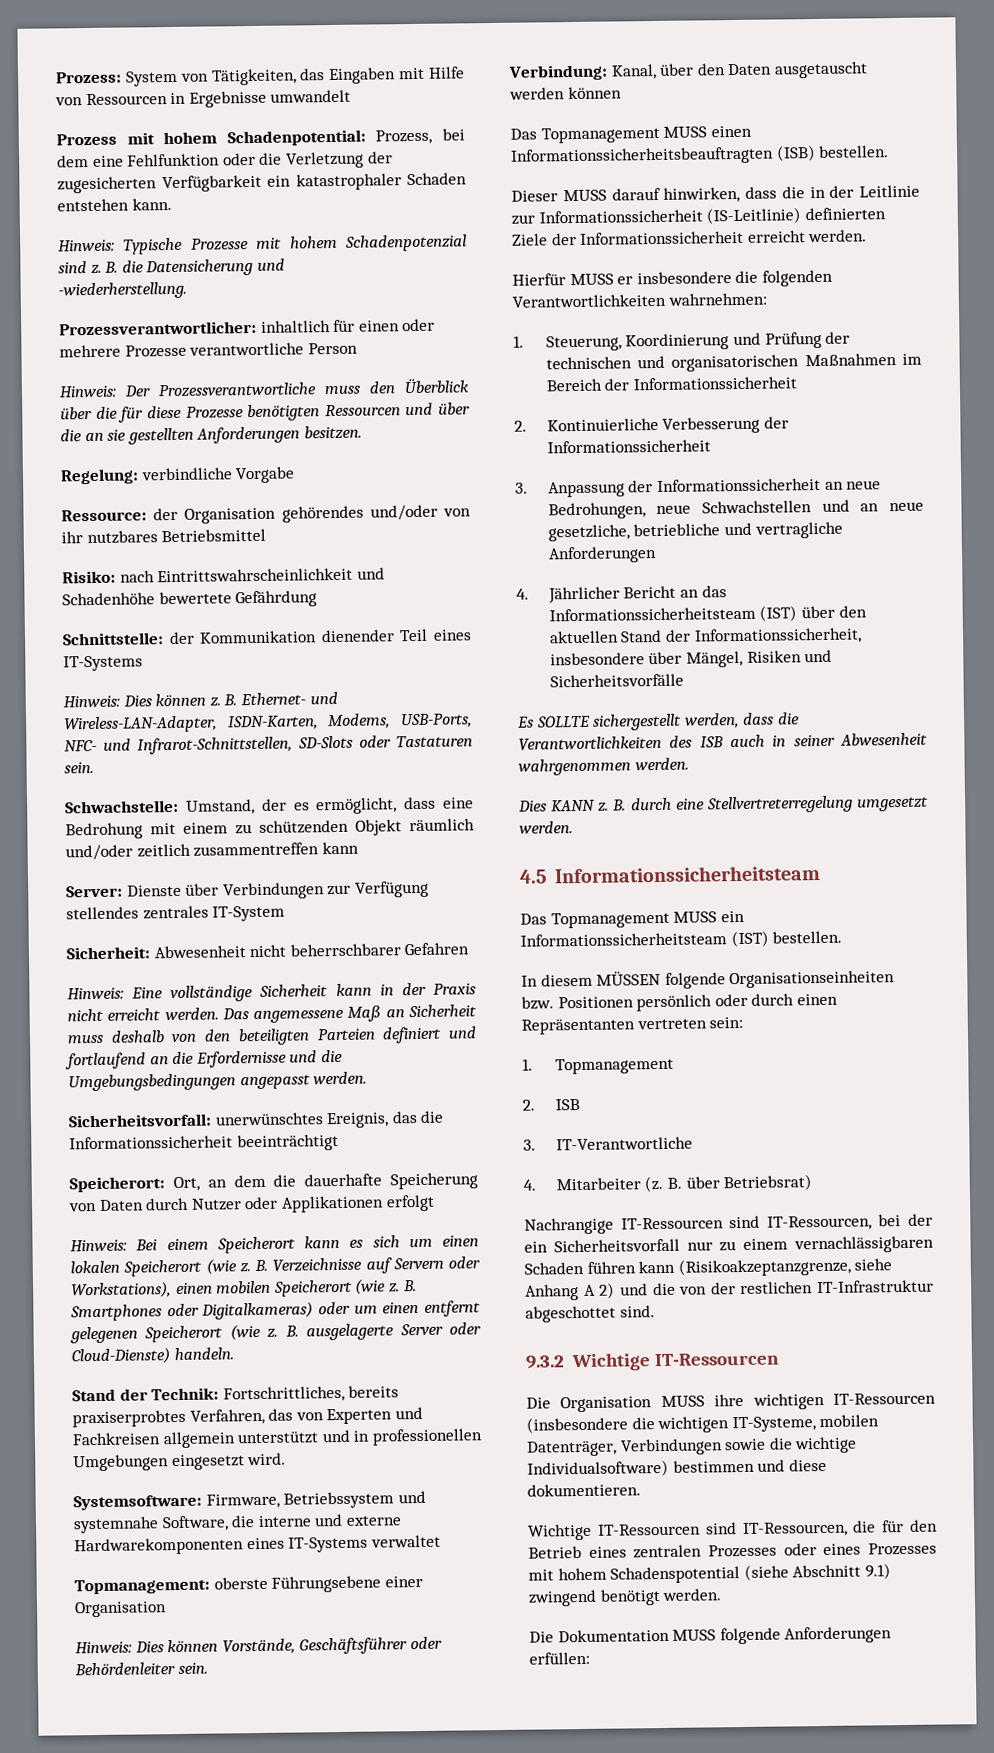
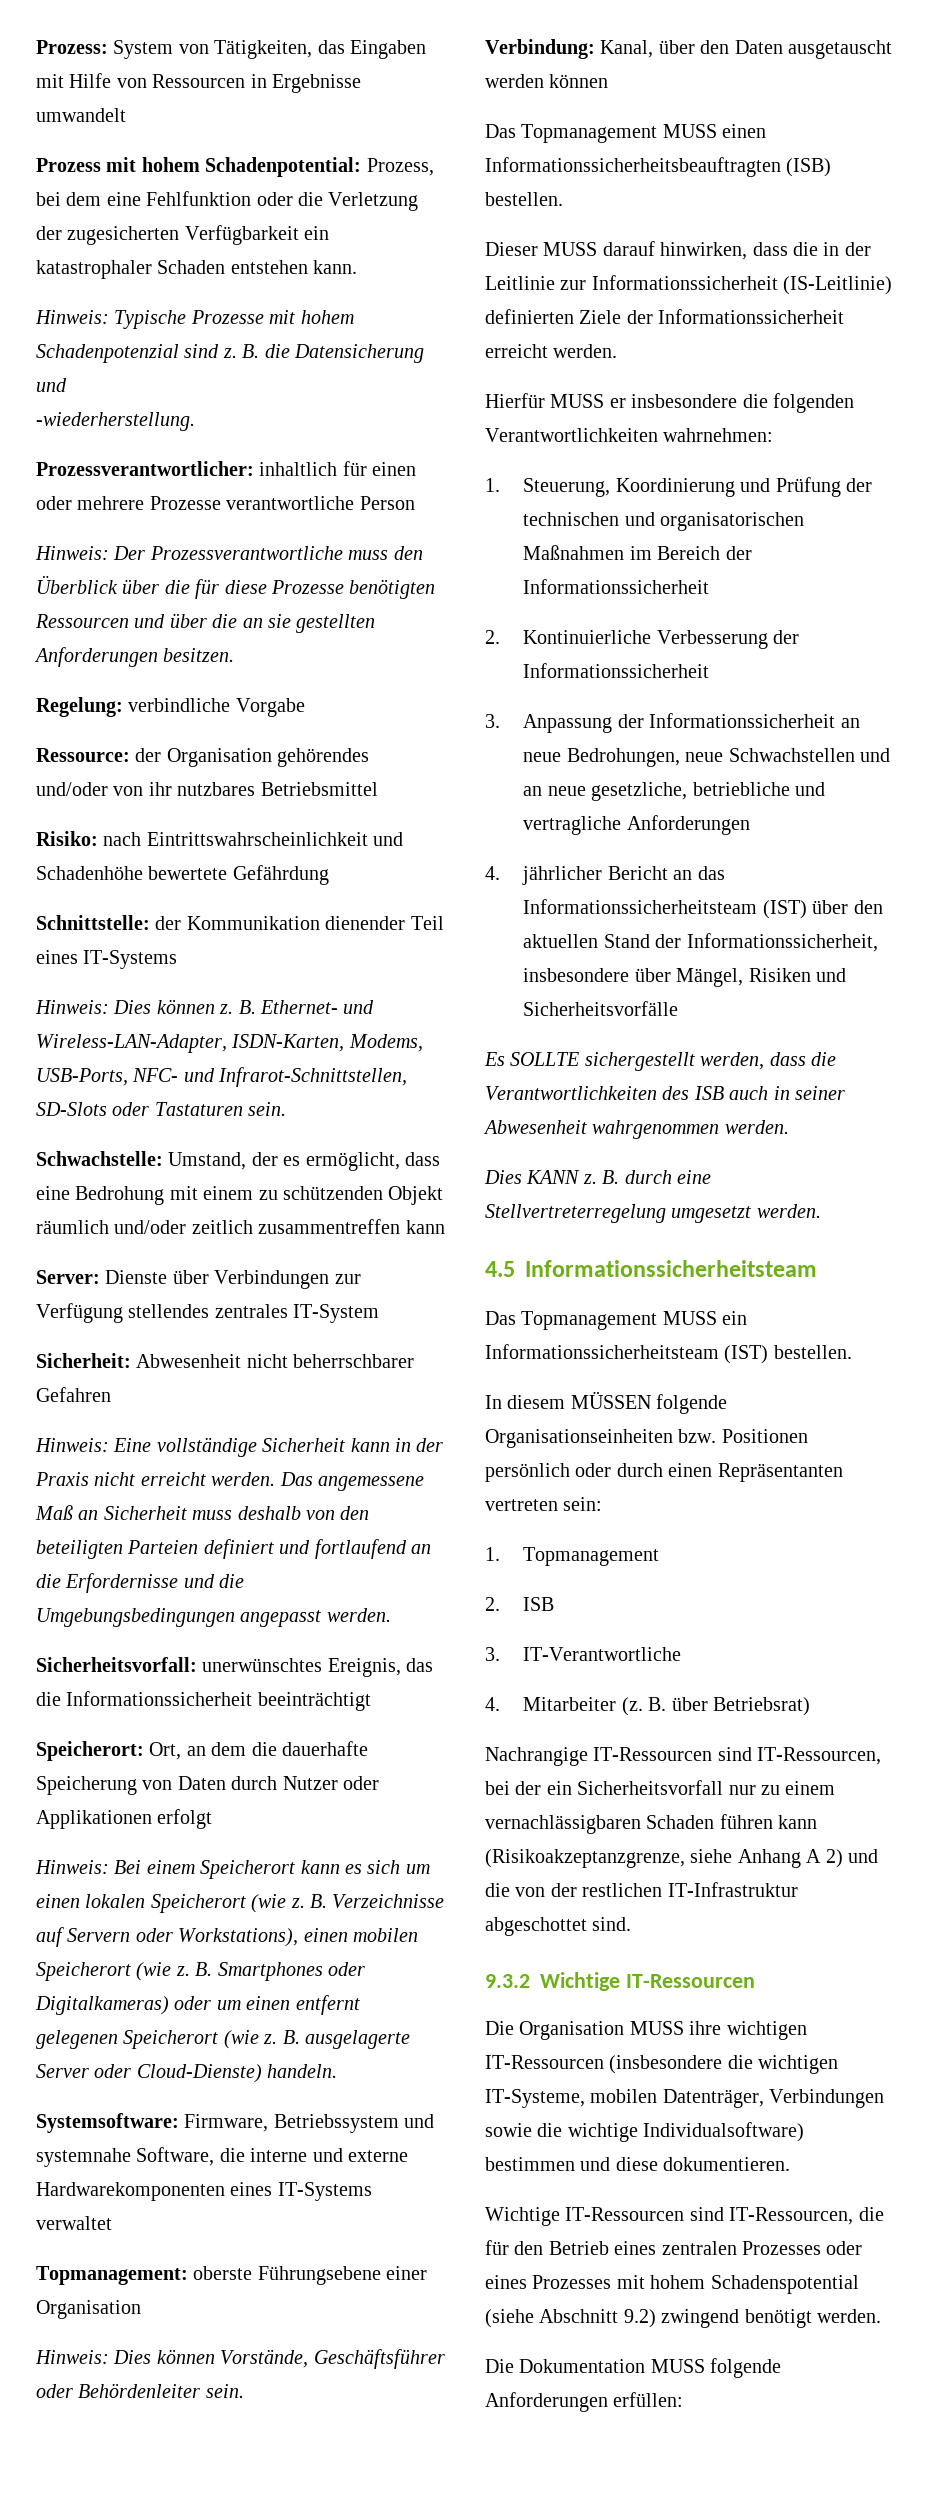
[72,1385,400,1403] [72,1406,423,1428] [72,1428,484,1449] [73,1452,287,1472] // Stand der Technik: Fortschrittliches, bereits praxiserprobtes Verfahren, das von Experten und Fachkreisen allgemein unterstützt und in professionellen Umgebungen eingesetzt wird. -> (338, 2071) none
[547,586,620,604] Jährlicher -> [522,866,603,885] jährlicher
[864,1563,891,1580] 9.1) -> [623,2309,656,2328] 9.2)

